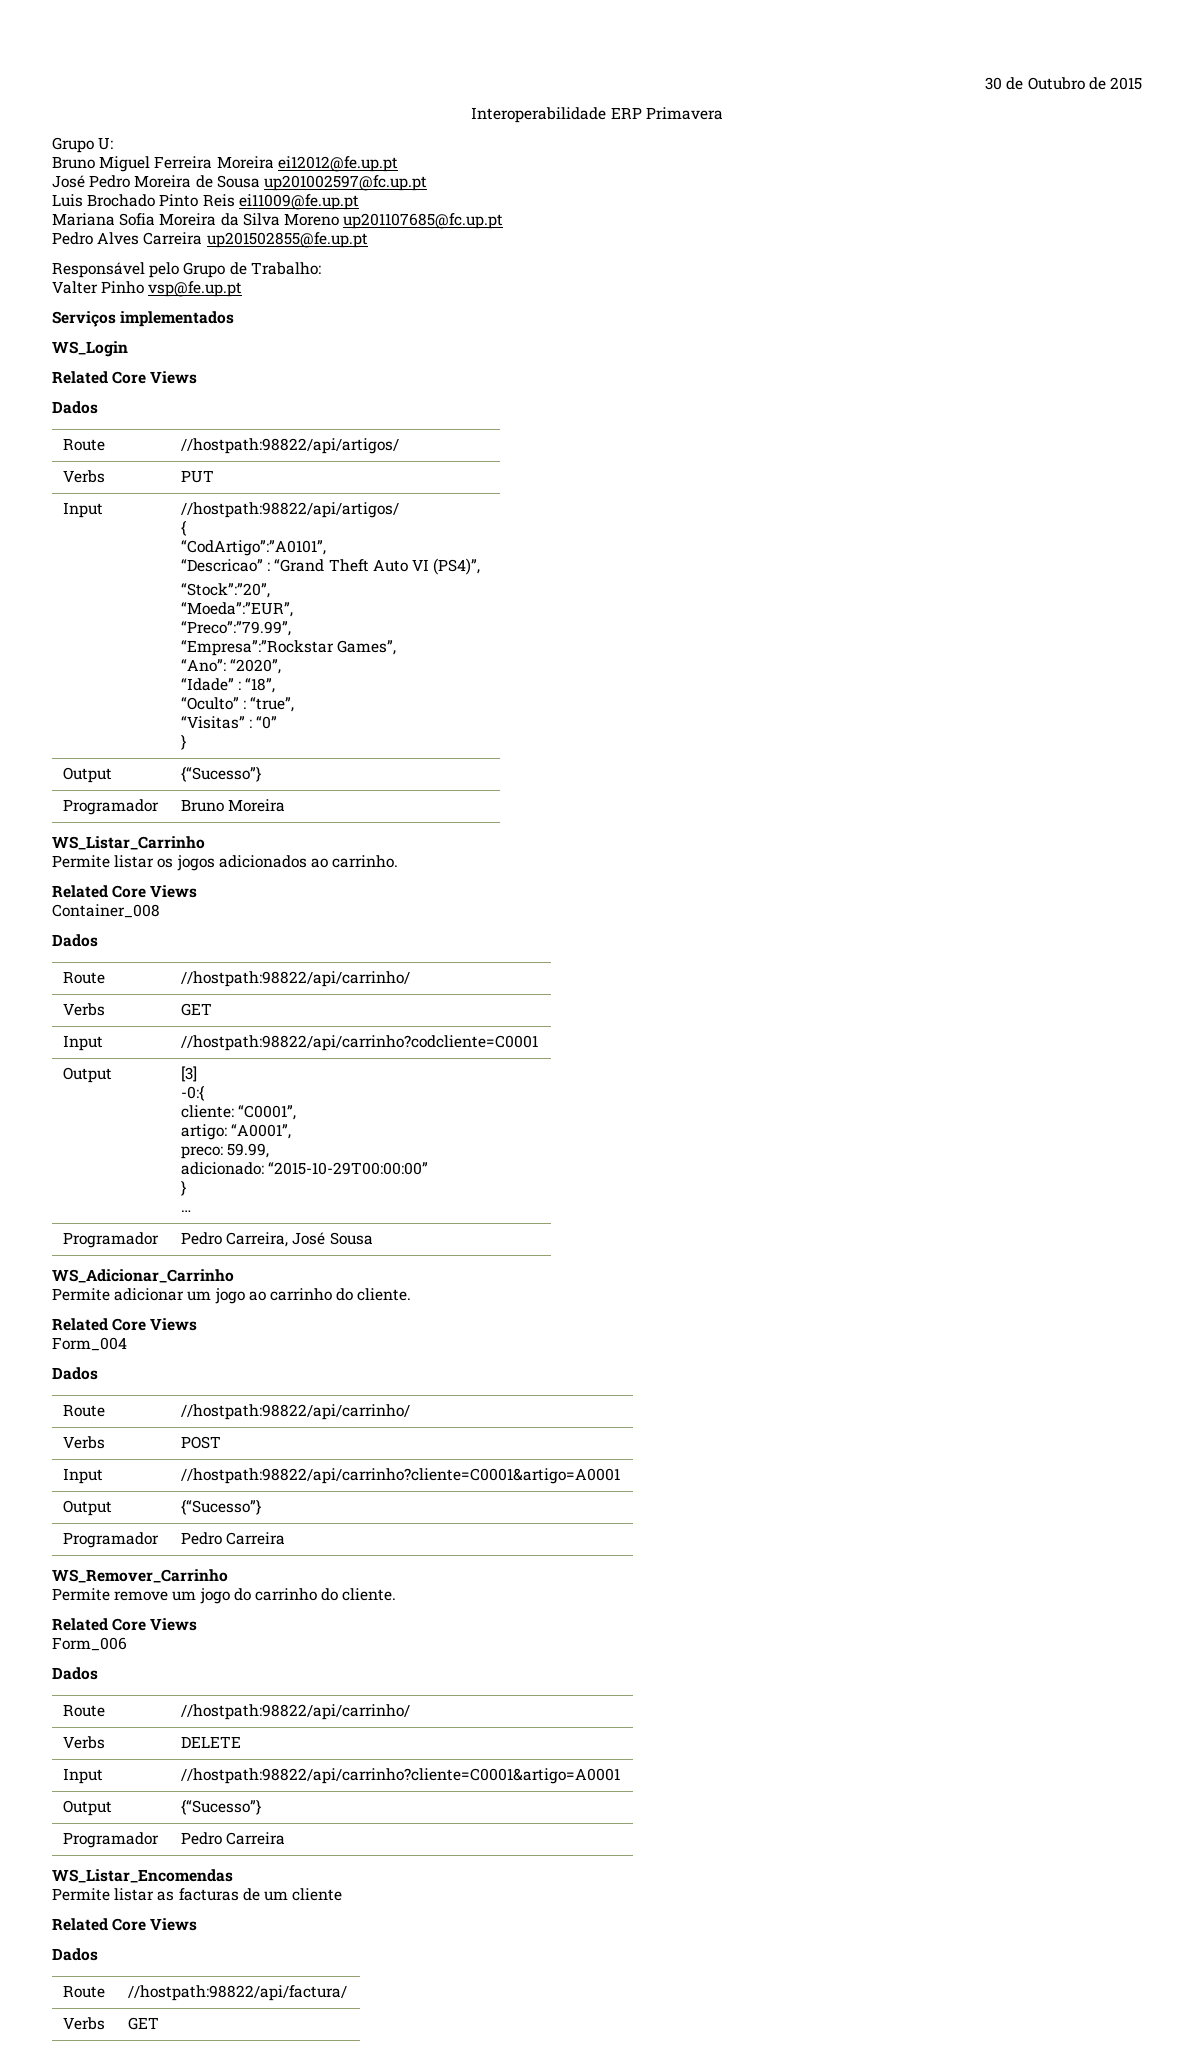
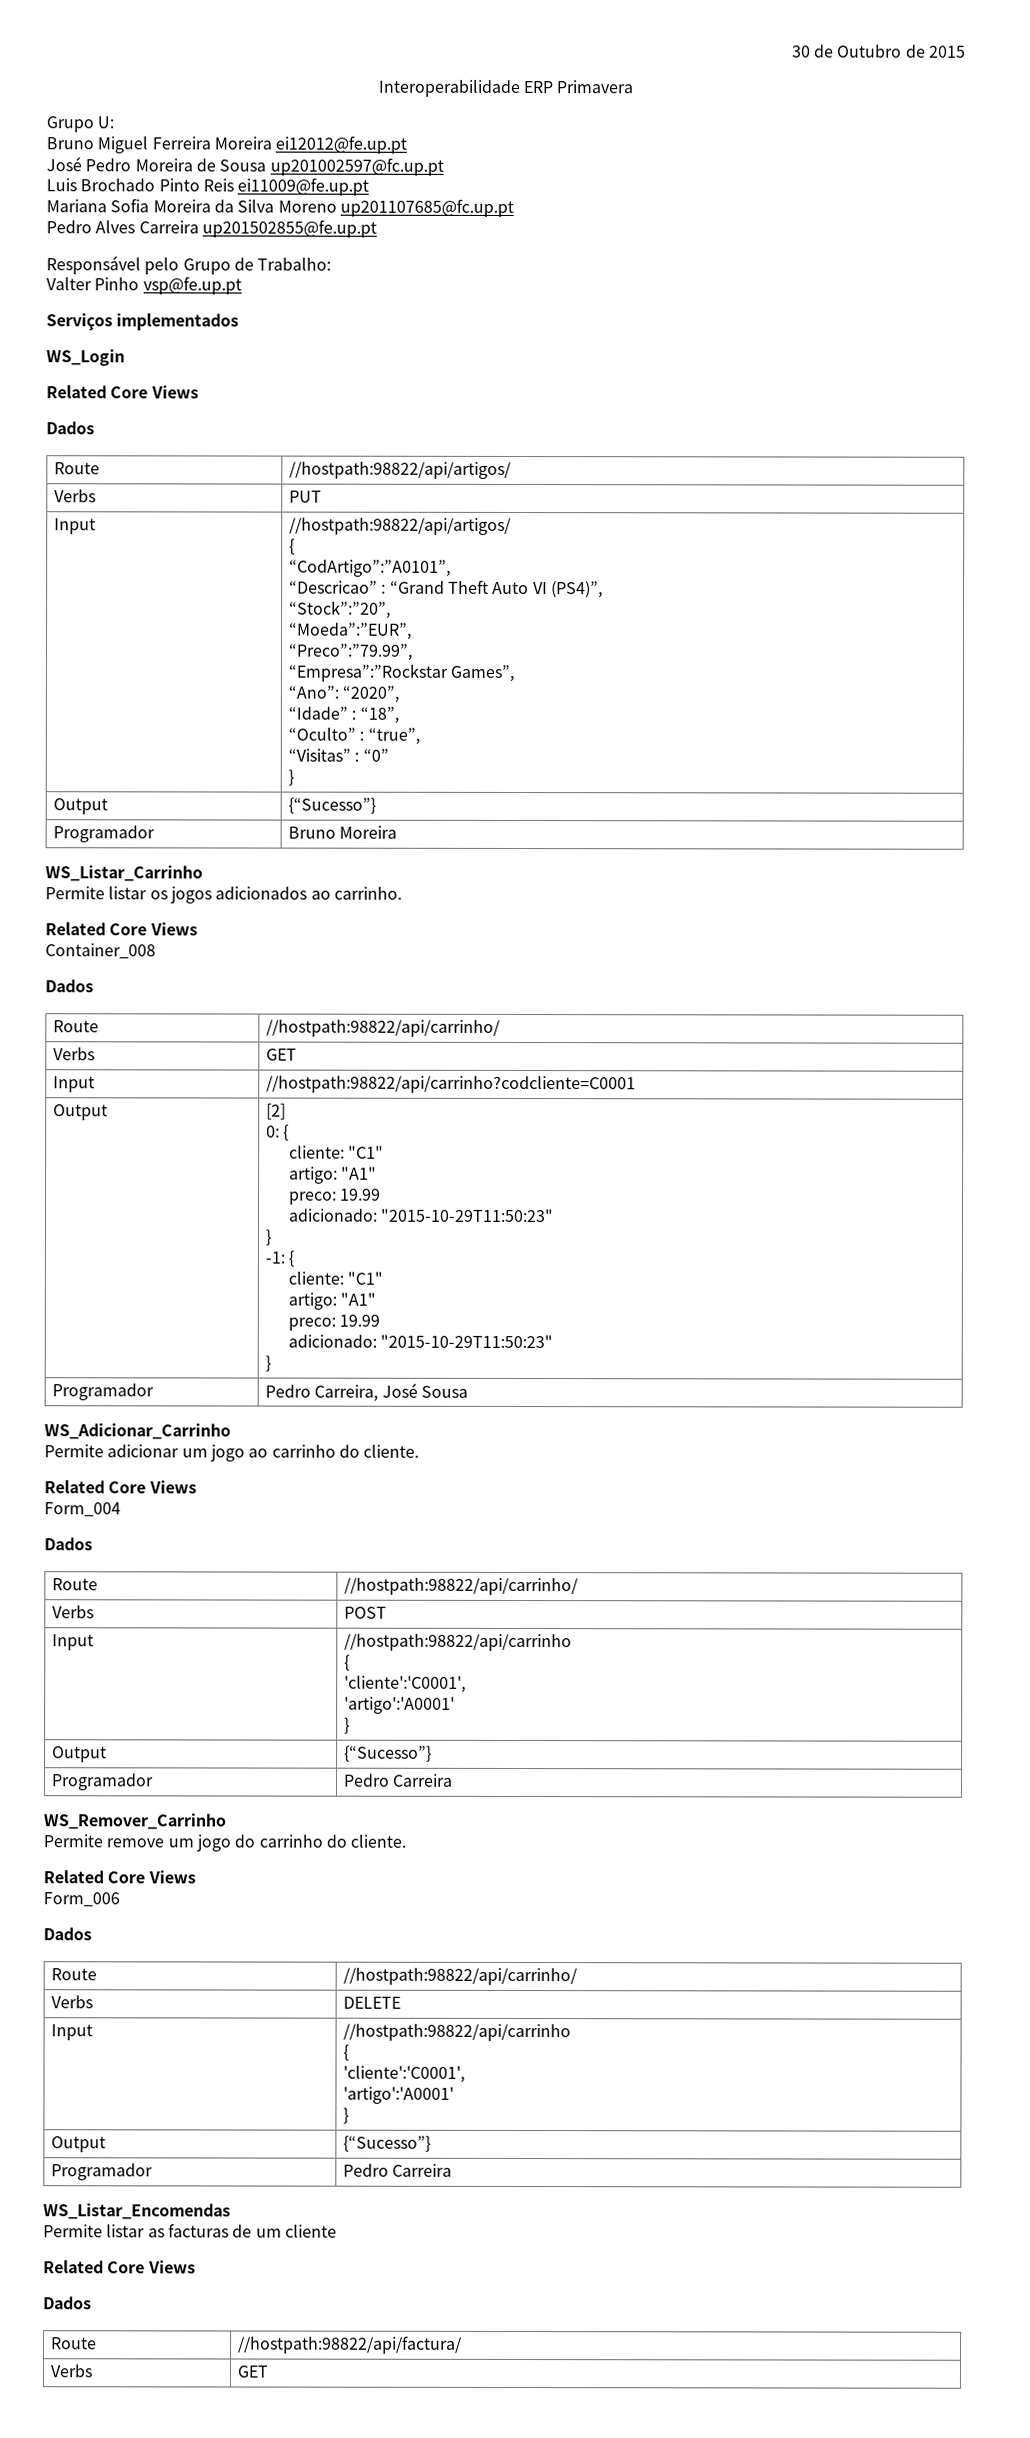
[181,1066,198,1082] [181,1085,206,1101] [181,1105,297,1120] [181,1124,292,1140] [181,1143,270,1159] [181,1162,429,1175] [181,1180,187,1196] [181,1210,192,1212] [3] // -0:{ // cliente: “C0001”, // artigo: “A0001”, // preco: 59.99, // adicionado: “2015-10-29T00:00:00” // } // … -> [265,1103,286,1120] [265,1124,290,1141] [288,1145,384,1159] [288,1166,377,1184] [288,1188,381,1205] [287,1208,554,1223] [264,1229,271,1246] [264,1250,295,1267] [287,1271,383,1285] [287,1292,376,1310] [287,1314,380,1331] [287,1334,553,1349] [264,1355,271,1372] [2] // 0: { // cliente: "C1" // artigo: "A1" // preco: 19.99 // adicionado: "2015-10-29T11:50:23" // } // -1: { // cliente: "C1" // artigo: "A1" // preco: 19.99 // adicionado: "2015-10-29T11:50:23" // }
[181,1468,621,1484] //hostpath:98822/api/carrinho?cliente=C0001&artigo=A0001 -> [343,1633,572,1652] [343,1654,350,1671] [343,1675,466,1693] [343,1696,455,1714] [343,1717,350,1734] //hostpath:98822/api/carrinho // { // 'cliente':'C0001', // 'artigo':'A0001' // }
[181,1768,621,1784] //hostpath:98822/api/carrinho?cliente=C0001&artigo=A0001 -> [342,2023,571,2042] [342,2044,349,2061] [342,2065,465,2083] [342,2086,454,2104] [342,2107,349,2124] //hostpath:98822/api/carrinho // { // 'cliente':'C0001', // 'artigo':'A0001' // }

